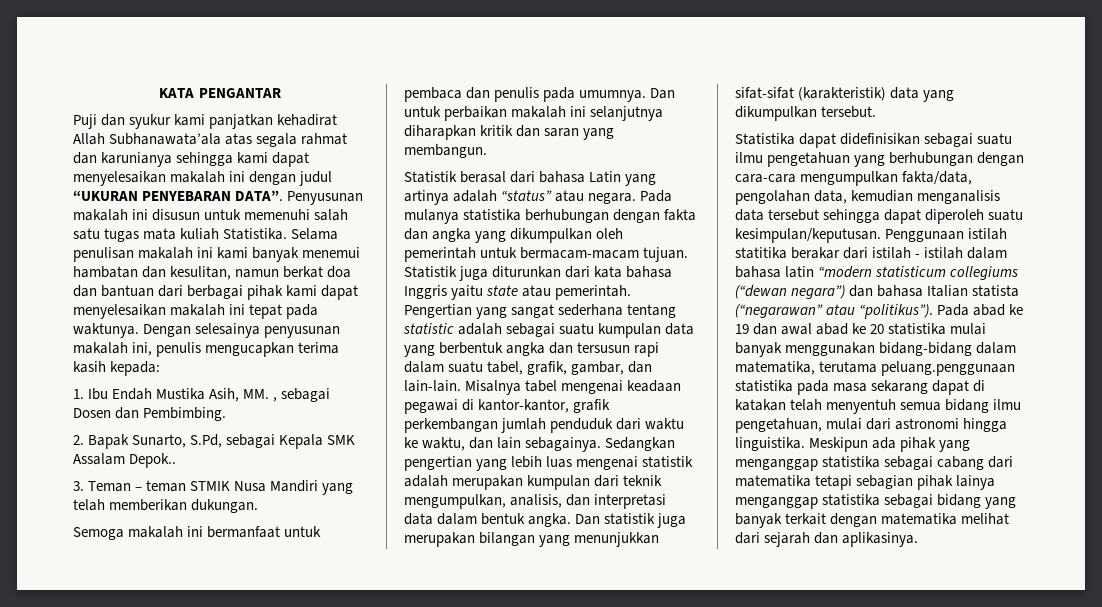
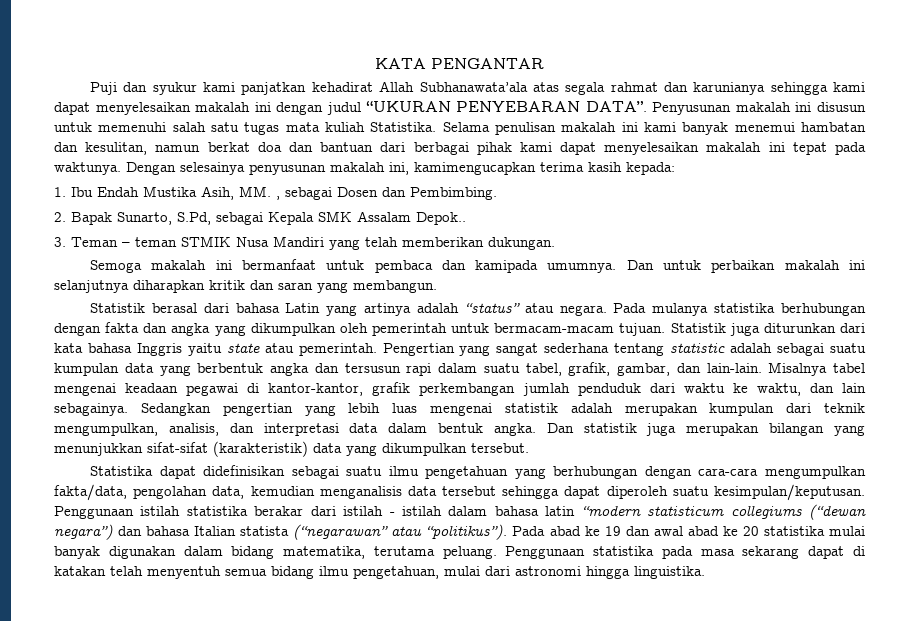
[156,342,295,357] penulis mengucapkan -> [414,162,536,175] kamimengucapkan
[494,87,576,102] penulis pada -> [475,260,539,273] kamipada
[735,247,787,259] statitika -> [186,506,248,516] statistika
[785,342,1017,356] [735,361,1016,376] menggunakan bidang-bidang dalam matematika, terutama peluang.penggunaan -> [108,546,586,559] digunakan dalam bidang matematika, terutama peluang. Penggunaan
[809,437,971,452] [735,456,1014,471] [735,475,996,490] [735,494,1017,509] [735,513,1010,528] [735,532,919,547] Meskipun ada pihak yang menganggap statistika sebagai cabang dari matematika tetapi sebagian pihak lainya menganggap statistika sebagai bidang yang banyak terkait dengan matematika melihat dari sejarah dan aplikasinya. -> (705, 572) none

